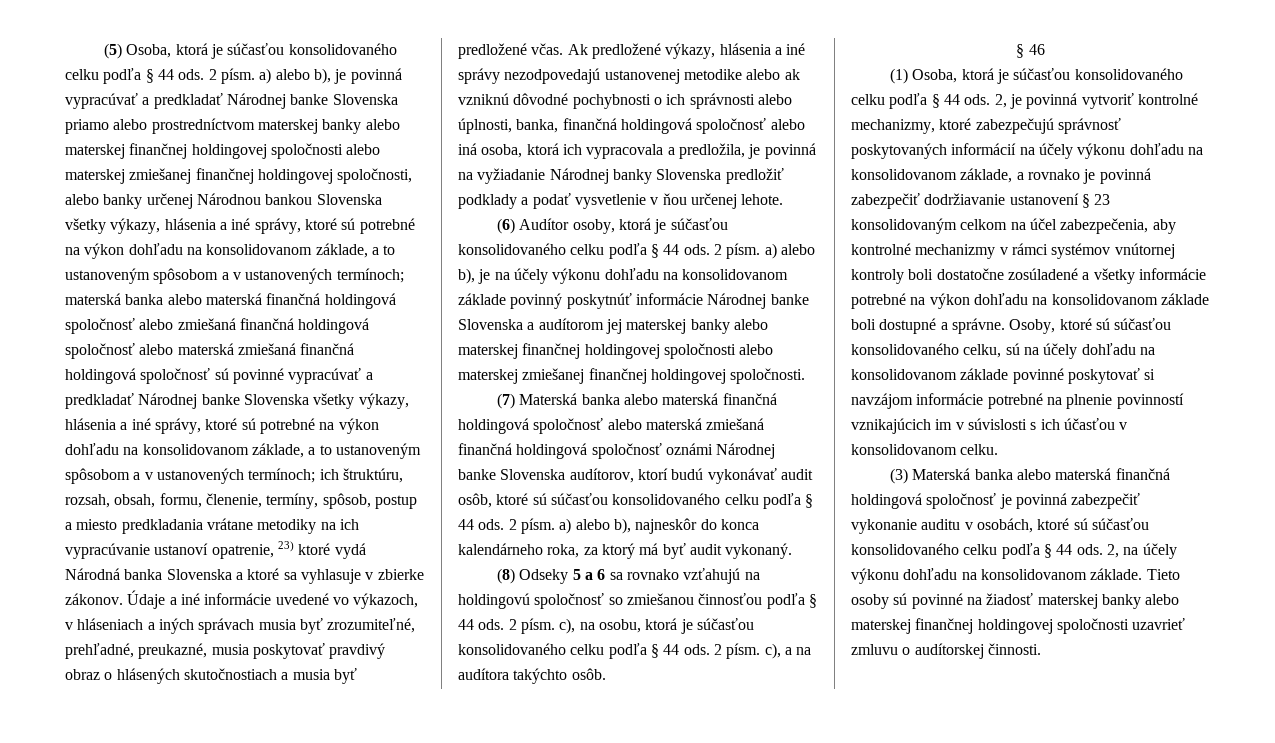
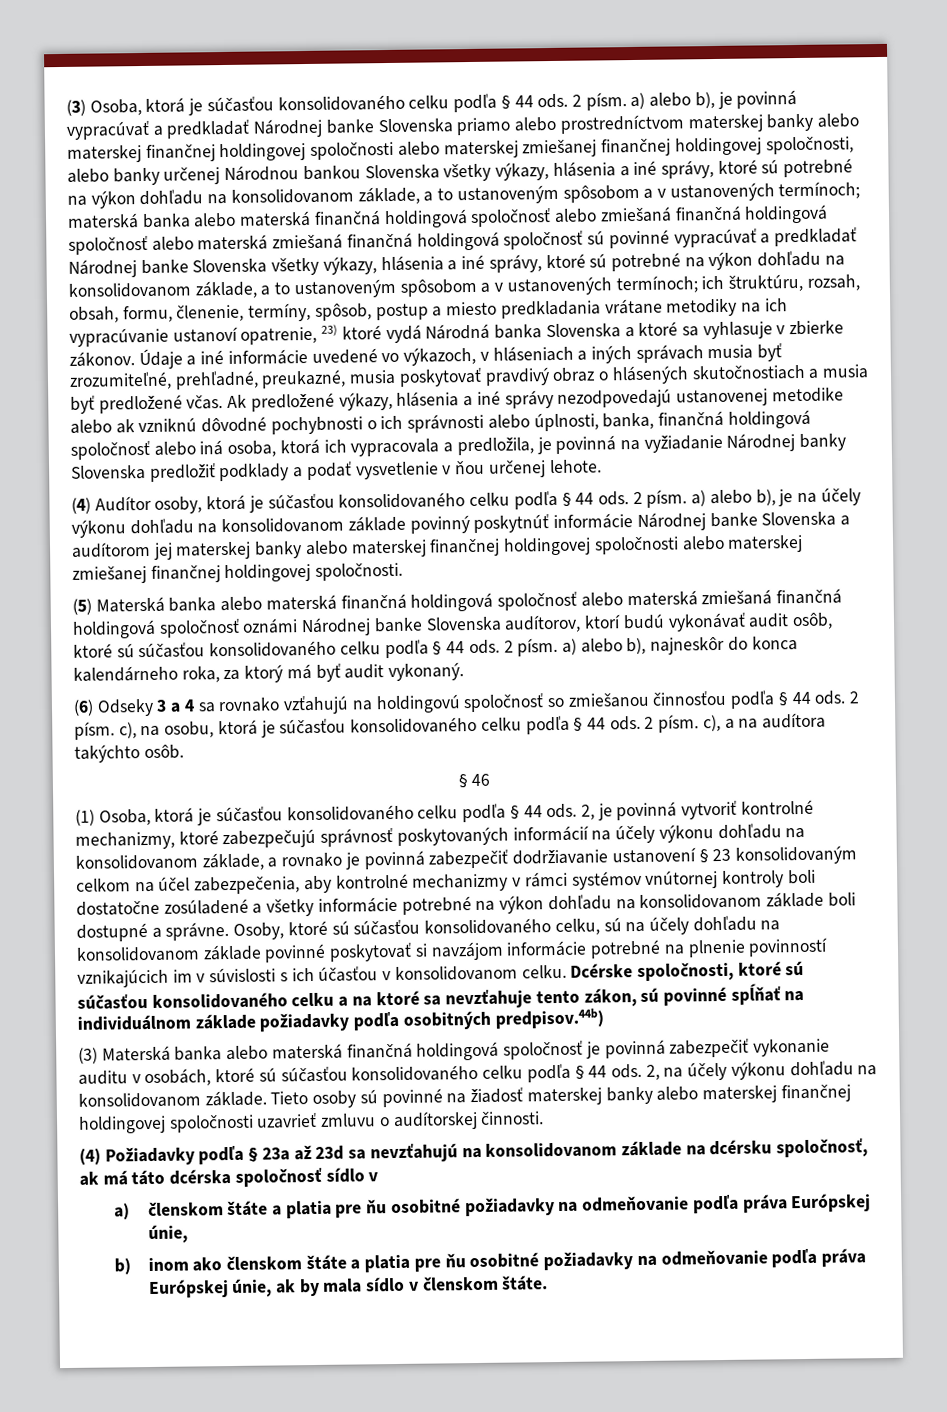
[104,43,123,59] (5) -> [66,99,86,116] (3)
[497,218,516,234] (6) -> [71,497,91,514] (4)
[497,393,516,409] (7) -> [72,598,92,615] (5)
[497,568,606,584] (8) Odseky 5 a 6 -> [73,698,195,717] (6) Odseky 3 a 4
(999, 449) none -> [570,960,805,982] [77,983,805,1010] [77,1008,604,1032] Dcérske spoločnosti, ktoré sú súčasťou konsolidovaného celku a na ktoré sa nevzťahuje tento zákon, sú povinné spĺňať na individuálnom základe požiadavky podľa osobitných predpisov.44b)
(1041, 649) none -> [79,1138,869,1166] [79,1167,379,1187] [113,1193,872,1220] [147,1224,188,1244] [113,1248,866,1275] [147,1275,549,1299] // (4) Požiadavky podľa § 23a až 23d sa nevzťahujú na konsolidovanom základe na dcérsku spoločnosť, ak má táto dcérska spoločnosť sídlo v // a) členskom štáte a platia pre ňu osobitné požiadavky na odmeňovanie podľa práva Európskej únie, // b) inom ako členskom štáte a platia pre ňu osobitné požiadavky na odmeňovanie podľa práva Európskej únie, ak by mala sídlo v členskom štáte.

